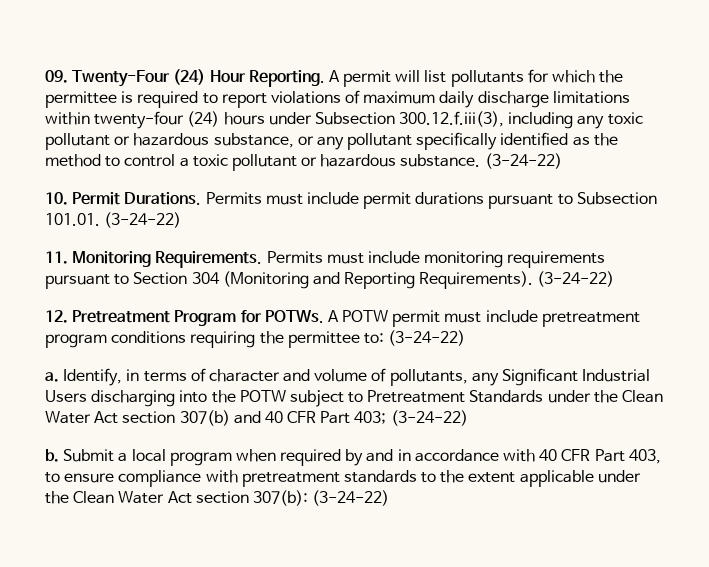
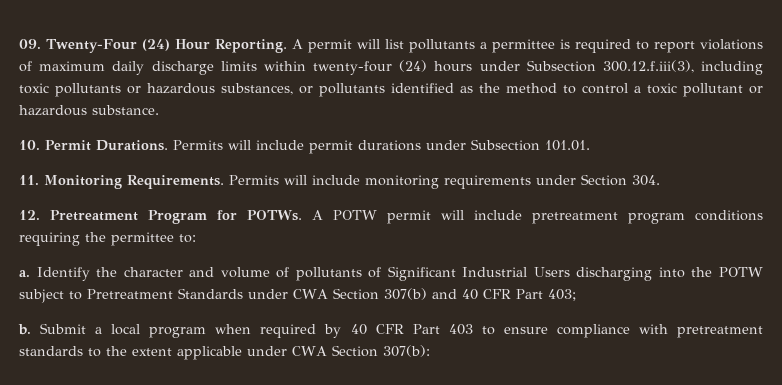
[527,69,624,83] for which the -> [479,42,487,49] a
[552,91,630,104] limitations -> [220,61,257,71] limits
[577,112,643,129] [45,132,498,150] any toxic pollutant or hazardous substance, or any pollutant specifically -> [19,83,385,97] toxic pollutants or hazardous substances, or pollutants
[484,153,562,169] (3-24-22) -> (159, 110) none
[265,194,303,205] must -> [228,140,251,150] will
[488,194,573,209] pursuant to -> [426,140,466,150] under
[104,212,182,228] (3-24-22) -> (590, 145) none
[326,253,364,264] must -> [284,175,307,185] will
[45,271,615,289] pursuant to Section 304 (Monitoring and Reporting Requirements). (3-24-22) -> [536,174,660,186] under Section 304.
[444,312,482,323] must -> [441,210,464,220] will
[388,330,466,346] (3-24-22) -> (196, 238) none
[63,368,206,386] Identify, in terms of -> [36,267,118,281] Identify the
[389,369,499,386] pollutants, any -> [295,267,382,281] pollutants of
[593,390,664,403] [45,411,176,424] the Clean Water Act section -> [293,288,379,300] CWA Section
[390,410,468,426] (3-24-22) -> (576, 295) none
[366,449,661,464] and in accordance with 40 CFR Part 403, -> [350,324,473,335] 40 CFR Part 403
[45,490,390,506] the Clean Water Act section 307(b): (3-24-22) -> [292,345,430,357] CWA Section 307(b):

